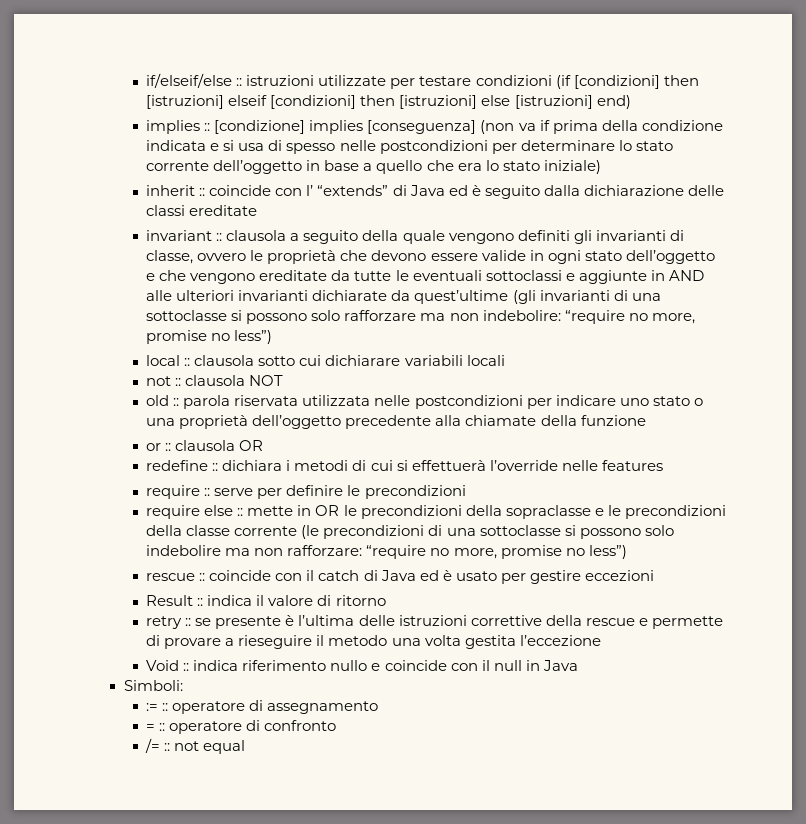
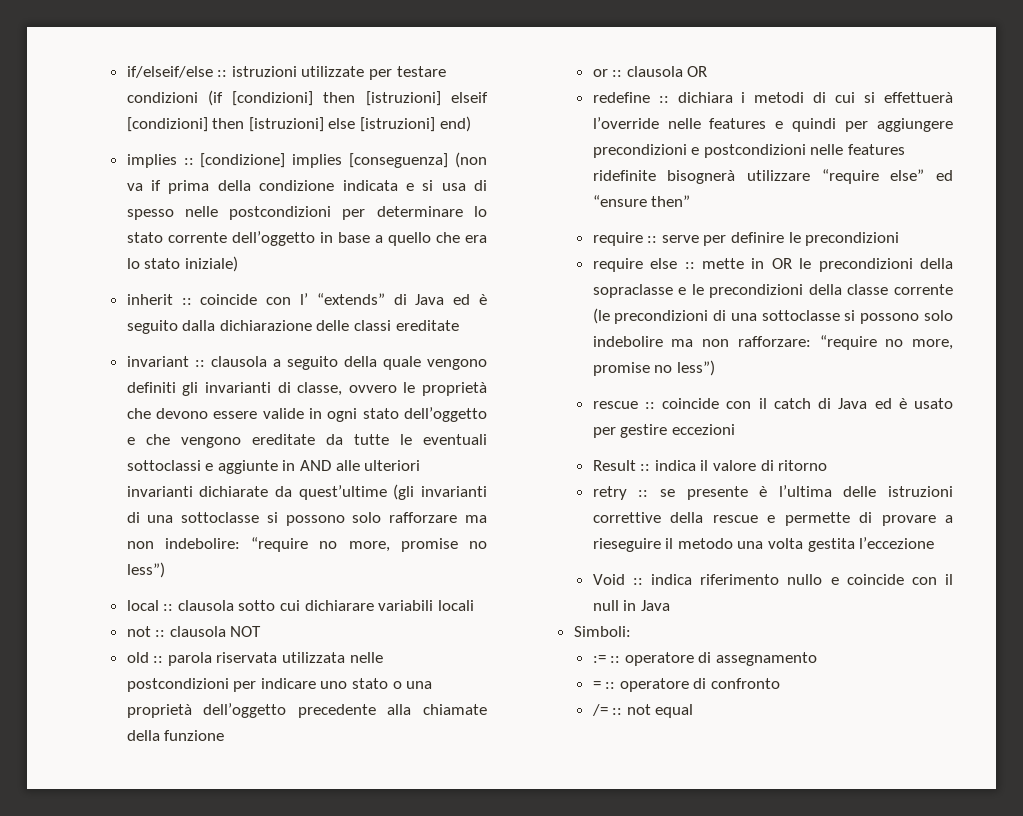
(663, 465) none -> [775,118,953,132] [592,144,906,158] [592,169,953,184] [592,195,691,207] e quindi per aggiungere precondizioni e postcondizioni nelle features ridefinite bisognerà utilizzare “require else” ed “ensure then”

